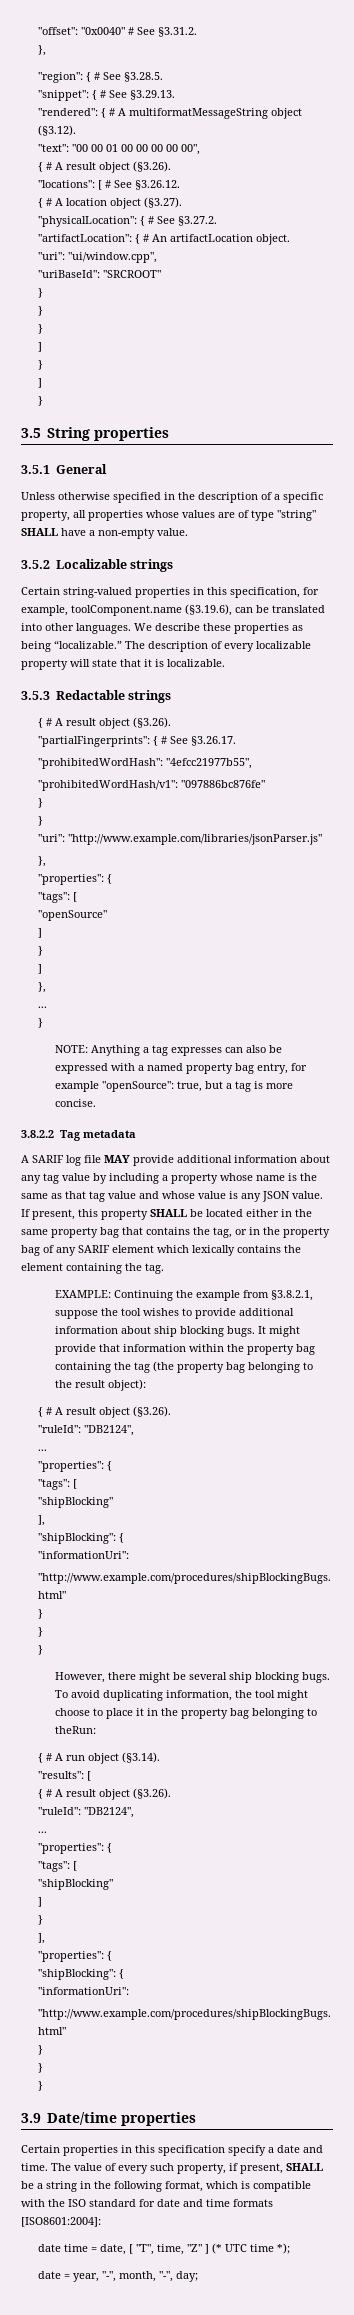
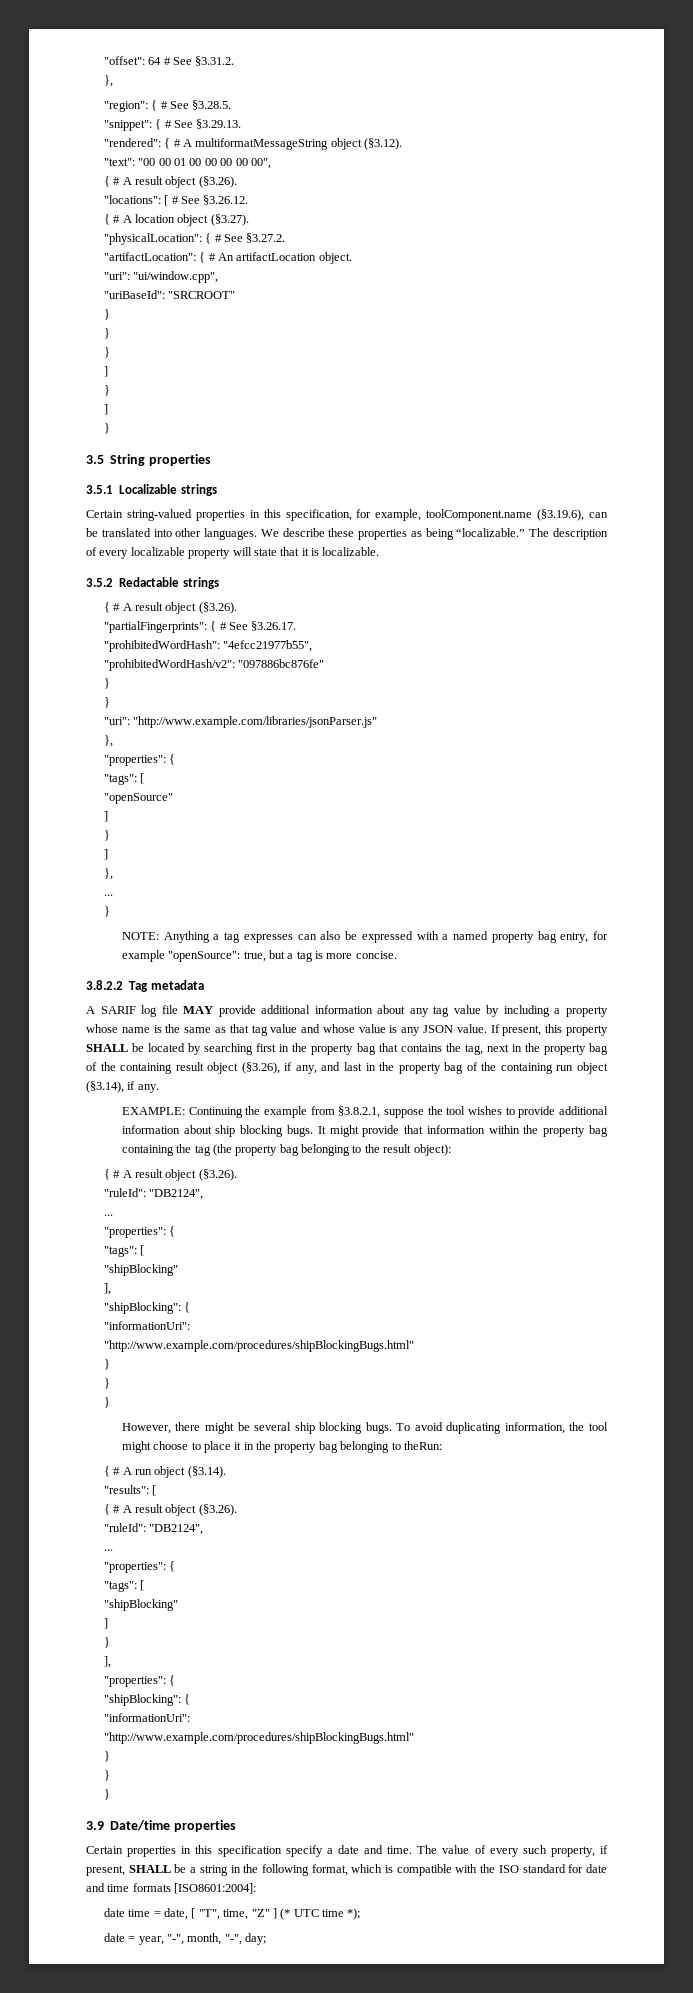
[81,27,126,35] "0x0040" -> [148,57,162,65] 64
[55,464,107,474] [21,492,323,503] [21,510,316,521] [21,528,188,539] [21,560,50,569] General // Unless otherwise specified in the description of a specific property, all properties whose values are of type "string" SHALL have a non-empty value. // 3.5.2 -> (113, 489) none
[21,691,50,700] 3.5.3 -> [86,578,113,587] 3.5.2
[38,780,179,791] "prohibitedWordHash/v1": -> [103,659,235,671] "prohibitedWordHash/v2":
[246,1209,312,1217] [21,1229,48,1235] either in the same -> [188,1043,308,1055] by searching first in the
[235,1227,330,1238] [21,1245,301,1256] [21,1263,164,1274] or in the property bag of any SARIF element which lexically contains the element containing the tag. -> [486,1043,608,1055] [86,1062,608,1074] [86,1081,159,1093] next in the property bag of the containing result object (§3.26), if any, and last in the property bag of the containing run object (§3.14), if any.

